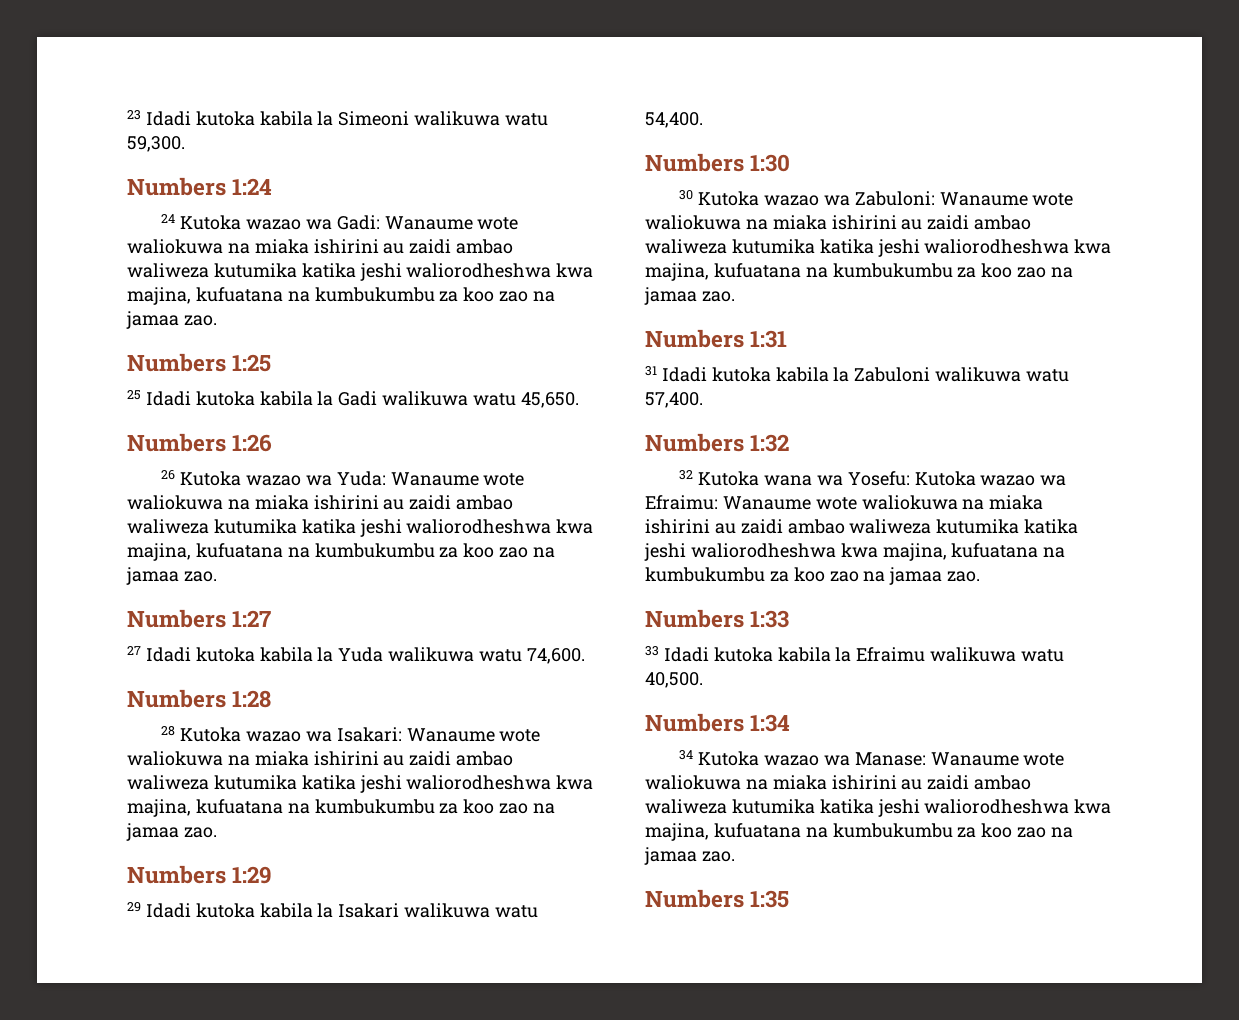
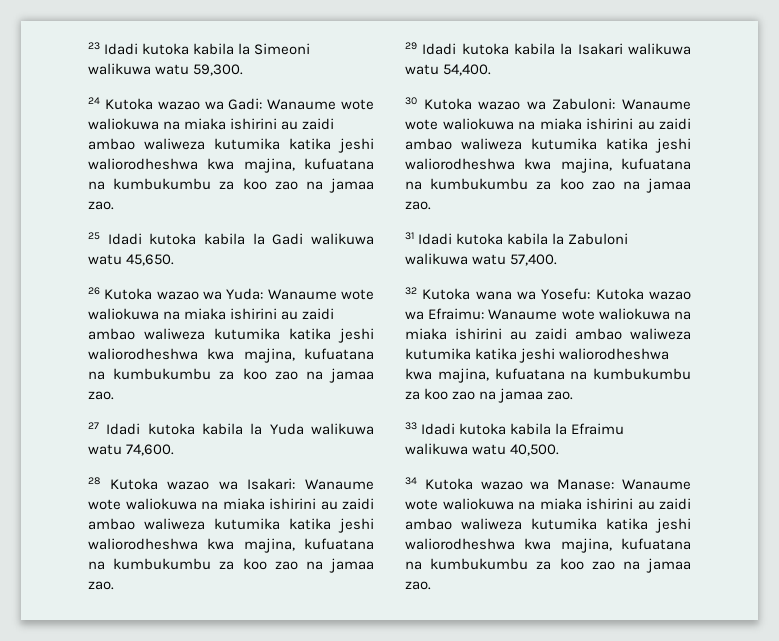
[127,177,273,196] // Numbers 1:24 -> (244, 70) none
[127,353,272,372] // Numbers 1:25 -> (114, 205) none
[127,433,273,452] // Numbers 1:26 -> (175, 260) none
[127,609,272,628] // Numbers 1:27 -> (114, 395) none
[127,689,272,708] // Numbers 1:28 -> (175, 450) none
[127,865,273,884] // Numbers 1:29 -> (114, 585) none
[645,153,791,172] // Numbers 1:30 -> (492, 70) none
[645,329,788,348] // Numbers 1:31 -> (431, 205) none
[645,433,790,452] // Numbers 1:32 -> (558, 260) none
[645,609,790,628] // Numbers 1:33 -> (574, 395) none
[645,713,791,732] // Numbers 1:34 -> (560, 450) none
[645,889,790,908] // Numbers 1:35 -> (431, 585) none

